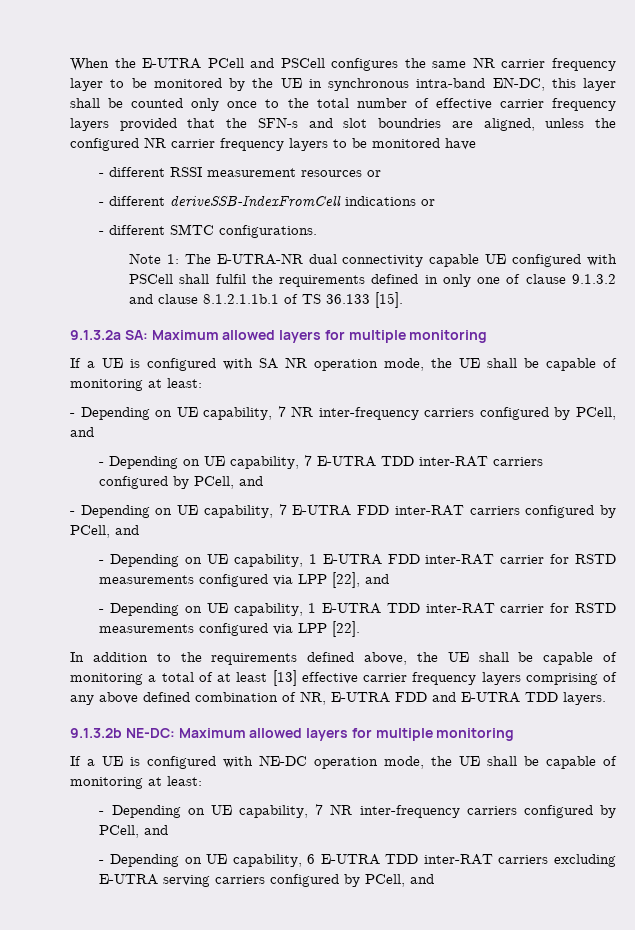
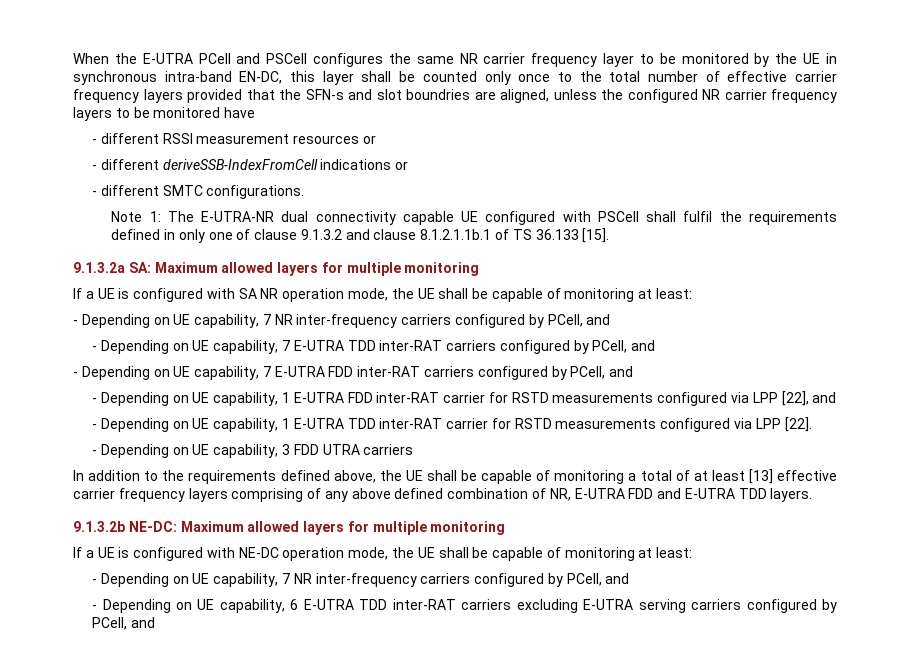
(361, 629) none -> [92,444,414,458] // - Depending on UE capability, 3 FDD UTRA carriers

